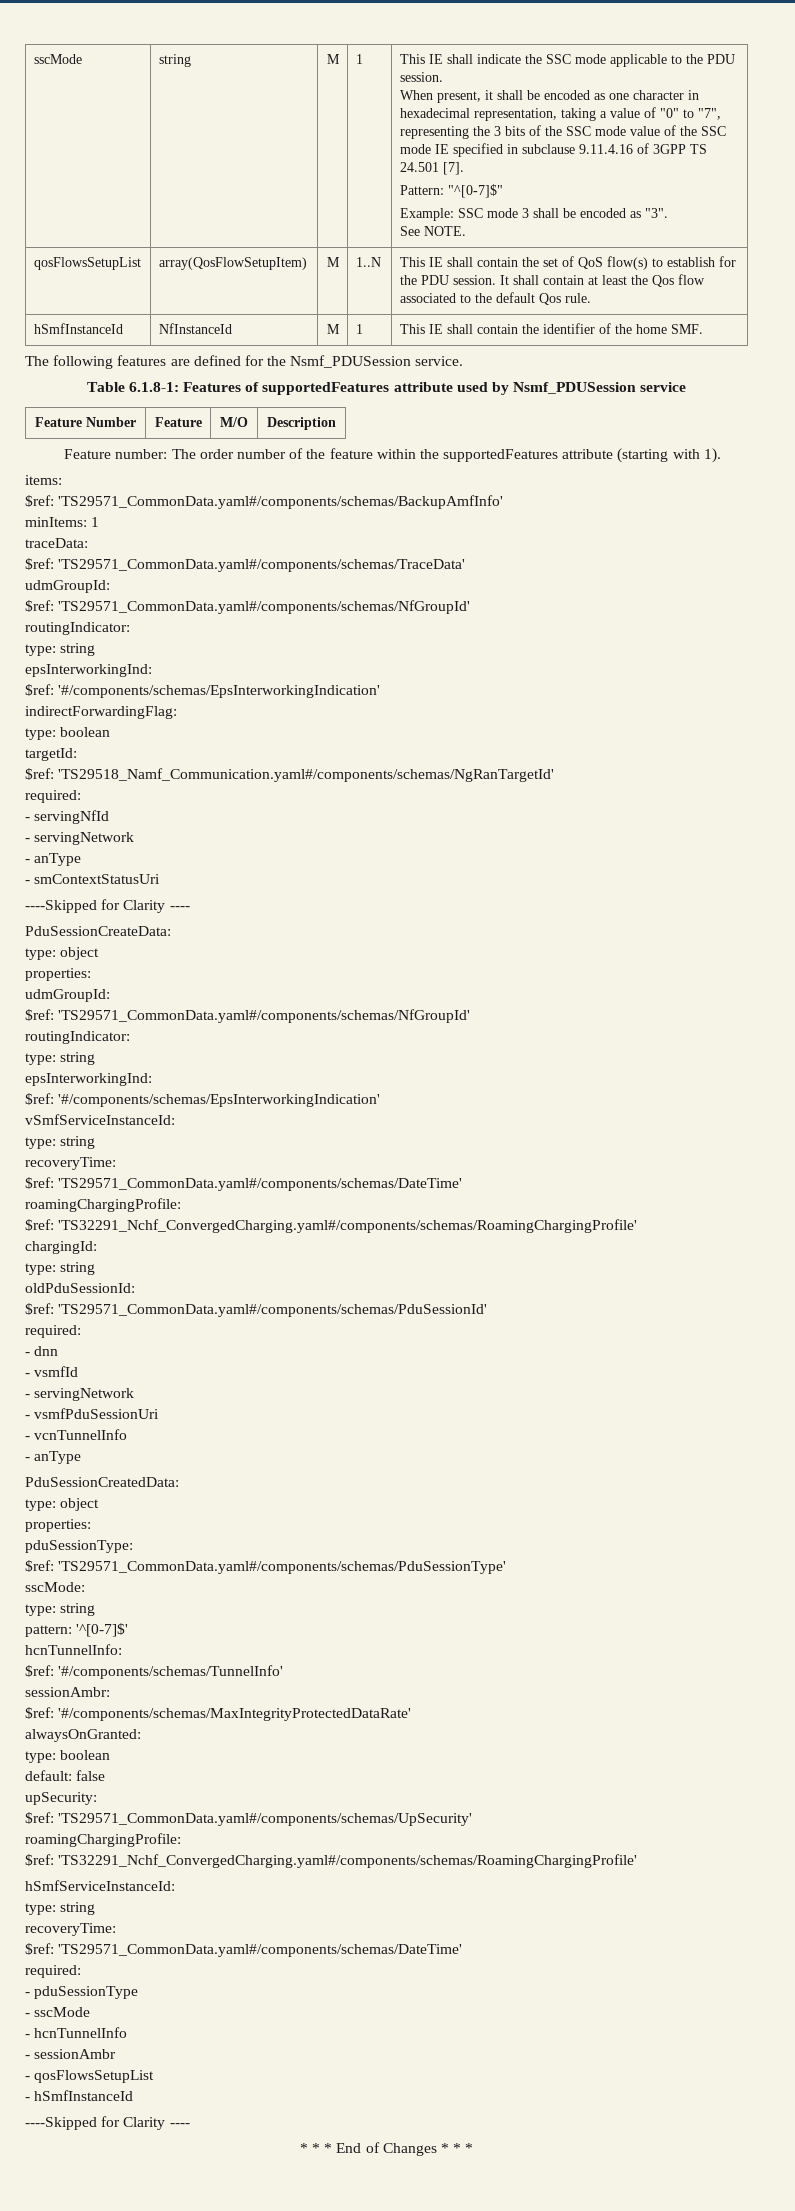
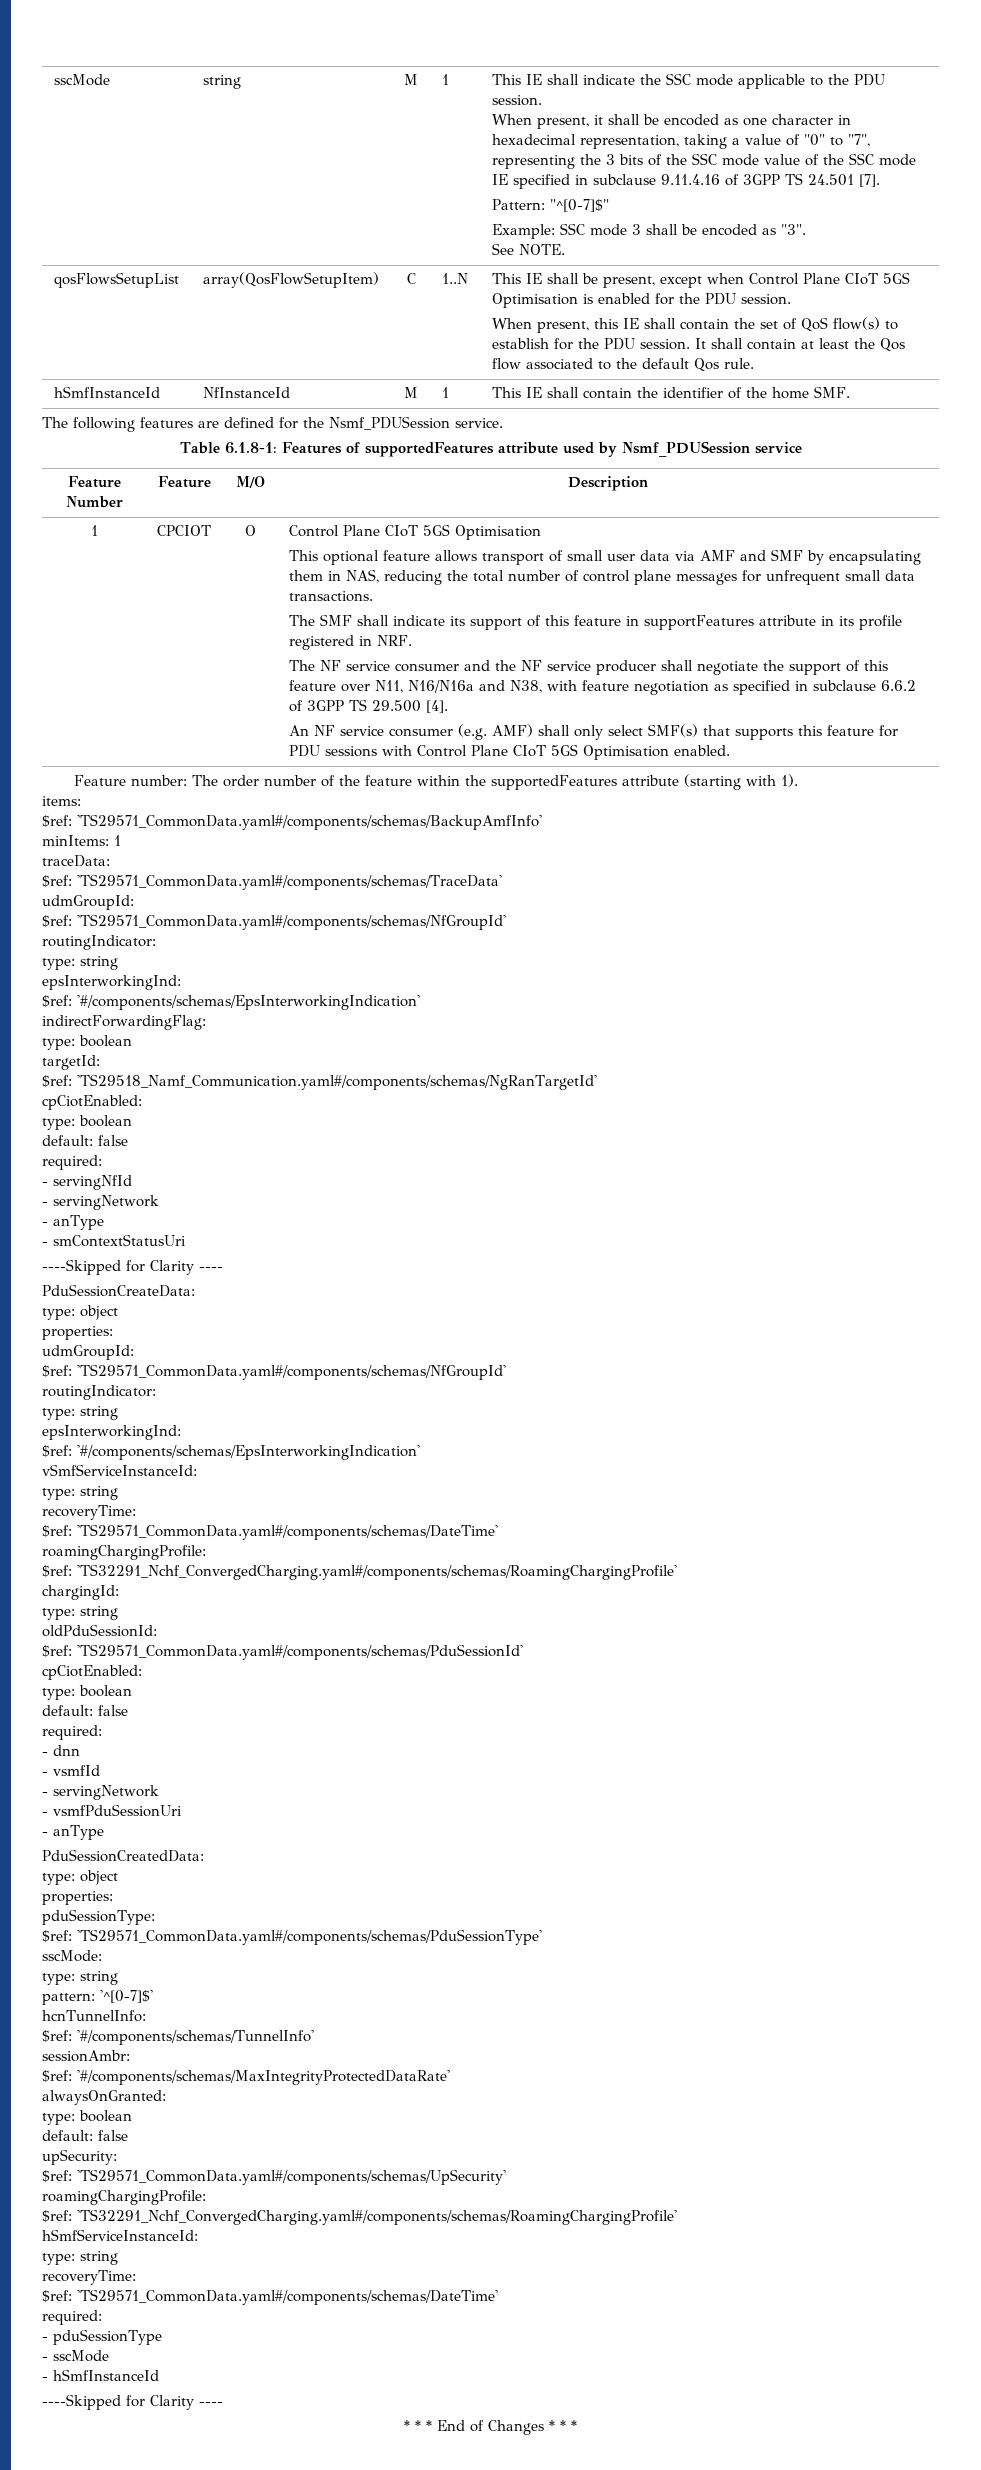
[326,257,340,267] M -> [406,273,416,284] C
(473, 262) none -> [581,272,910,288] [491,293,791,308] [491,318,676,333] be present, except when Control Plane CIoT 5GS Optimisation is enabled for the PDU session. // When present, this IE shall
(336, 423) none -> [90,525,98,536] [156,525,211,536] [245,525,256,536] [288,524,541,540] [288,549,921,565] [288,569,915,585] [288,591,373,602] [288,614,902,630] [288,635,412,650] [288,660,888,675] [288,680,916,695] [288,699,448,713] [288,724,898,740] [288,744,730,760] // 1 | CPCIOT | O | Control Plane CIoT 5GS Optimisation // This optional feature allows transport of small user data via AMF and SMF by encapsulating them in NAS, reducing the total number of control plane messages for unfrequent small data transactions. // The SMF shall indicate its support of this feature in supportFeatures attribute in its profile registered in NRF. // The NF service consumer and the NF service producer shall negotiate the support of this feature over N11, N16/N16a and N38, with feature negotiation as specified in subclause 6.6.2 of 3GPP TS 29.500 [4]. // An NF service consumer (e.g. AMF) shall only select SMF(s) that supports this feature for PDU sessions with Control Plane CIoT 5GS Optimisation enabled.
(555, 775) none -> [42,1095,142,1110] [42,1115,132,1130] [42,1135,128,1146] // cpCiotEnabled: // type: boolean // default: false
(488, 1310) none -> [42,1665,142,1680] [42,1685,132,1700] [42,1705,128,1716] // cpCiotEnabled: // type: boolean // default: false
[25,1429,128,1440] // - vcnTunnelInfo -> (182, 1810) none
[25,2027,128,2038] [25,2049,117,2059] [25,2070,155,2083] // - hcnTunnelInfo // - sessionAmbr // - qosFlowsSetupList -> (109, 2356) none

